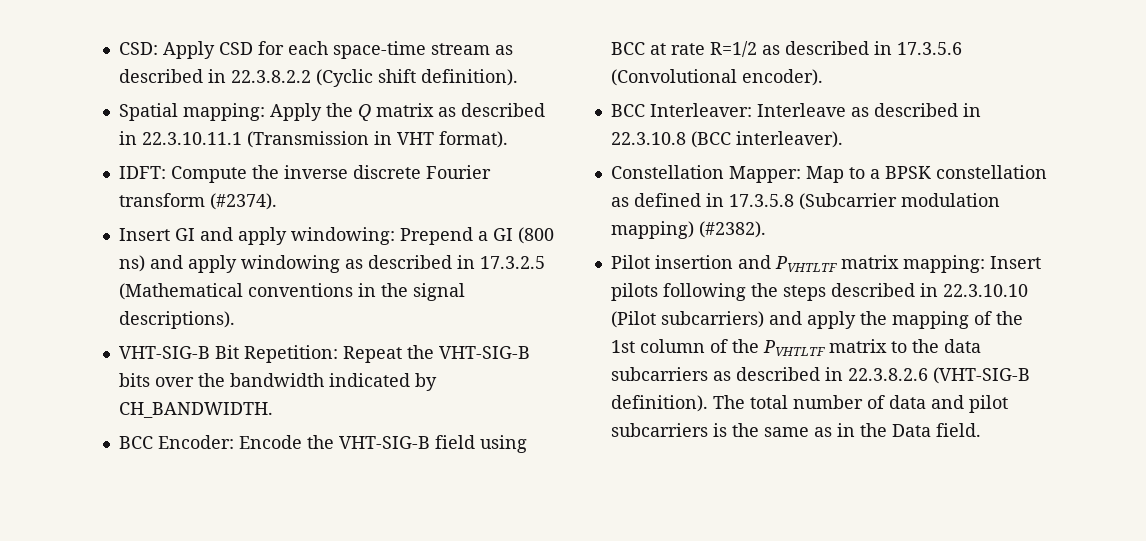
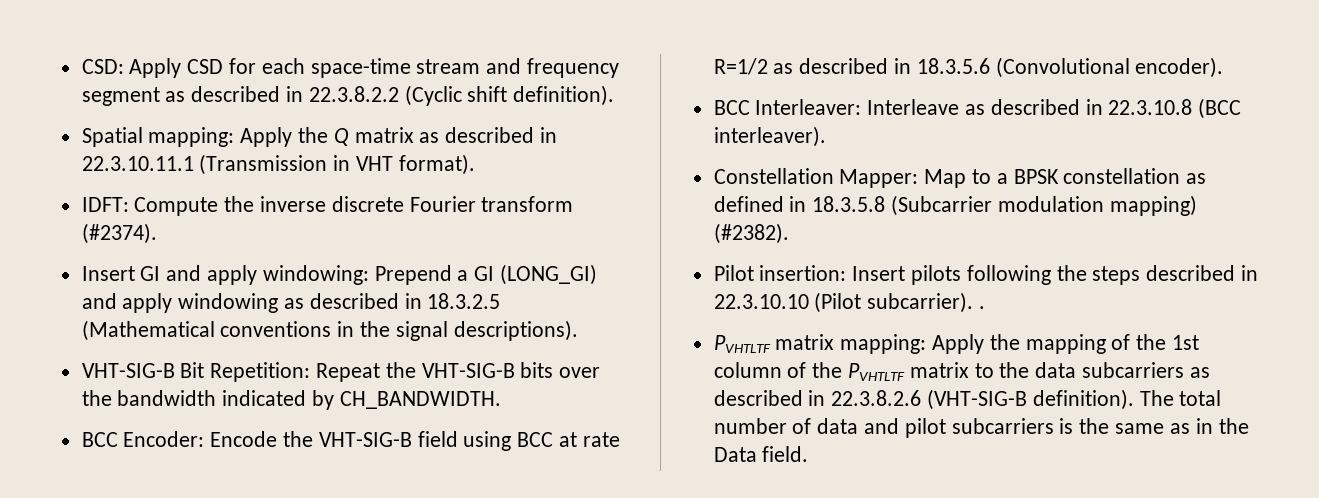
(490, 49) none -> [486,58,620,78] [81,87,160,106] and frequency segment
[517,227,554,244] [118,255,145,272] (800 ns) -> [500,264,598,285] (LONG_GI)
[479,256,545,269] 17.3.2.5 -> [427,293,501,309] 18.3.2.5
[896,42,962,55] 17.3.5.6 -> [916,58,990,74] 18.3.5.6
[728,194,794,207] 17.3.5.8 -> [812,196,886,212] 18.3.5.8
[654,255,985,273] insertion and PVHTLTF matrix mapping: -> [759,265,847,281] insertion:
[660,311,856,329] subcarriers) and apply -> [867,292,986,313] [713,334,985,354] subcarrier). . // PVHTLTF matrix mapping: Apply

